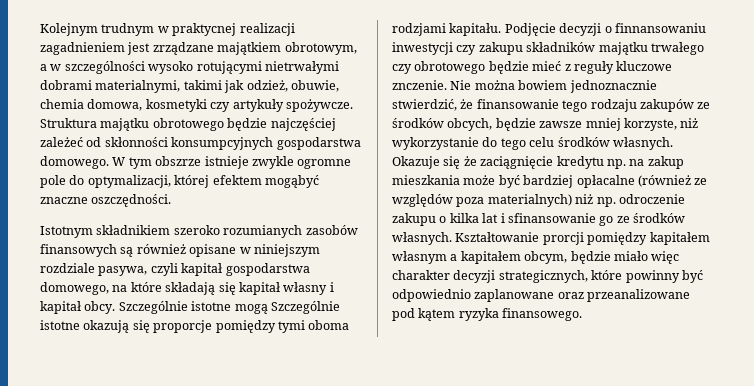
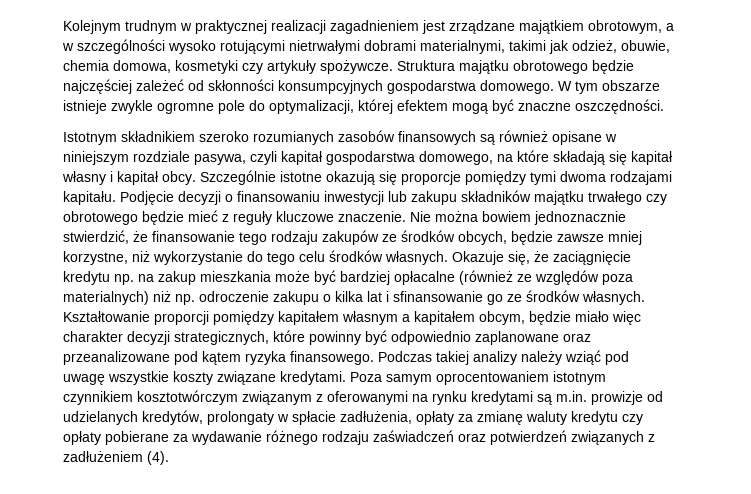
[172,23,237,36] praktycnej -> [195,20,267,34] praktycznej
[155,156,202,166] obszrze -> [602,80,660,91] obszarze
[264,175,319,188] mogąbyć -> [452,99,514,114] mogą być
[234,301,340,314] [40,320,80,330] mogą Szczególnie istotne -> (322, 176) none
[308,320,350,330] [392,23,446,36] oboma rodzjami -> [560,171,672,185] dwoma rodzajami
[614,23,706,33] [392,42,477,55] finnansowaniu inwestycji czy -> [237,191,407,205] finansowaniu inwestycji lub
[392,80,447,90] znczenie. -> [338,211,406,222] znaczenie.
[623,118,677,131] korzyste, -> [63,251,128,265] korzystne,
[443,156,461,169] się -> [508,251,530,265] się,
[542,232,584,245] prorcji -> [154,311,209,325] proporcji
(583, 314) none -> [378,350,629,365] [63,371,606,385] [63,390,663,405] [63,410,643,425] [63,430,655,445] [63,451,169,465] Podczas takiej analizy należy wziąć pod uwagę wszystkie koszty związane kredytami. Poza samym oprocentowaniem istotnym czynnikiem kosztotwórczym związanym z oferowanymi na rynku kredytami są m.in. prowizje od udzielanych kredytów, prolongaty w spłacie zadłużenia, opłaty za zmianę waluty kredytu czy opłaty pobierane za wydawanie różnego rodzaju zaświadczeń oraz potwierdzeń związanych z zadłużeniem (4).

